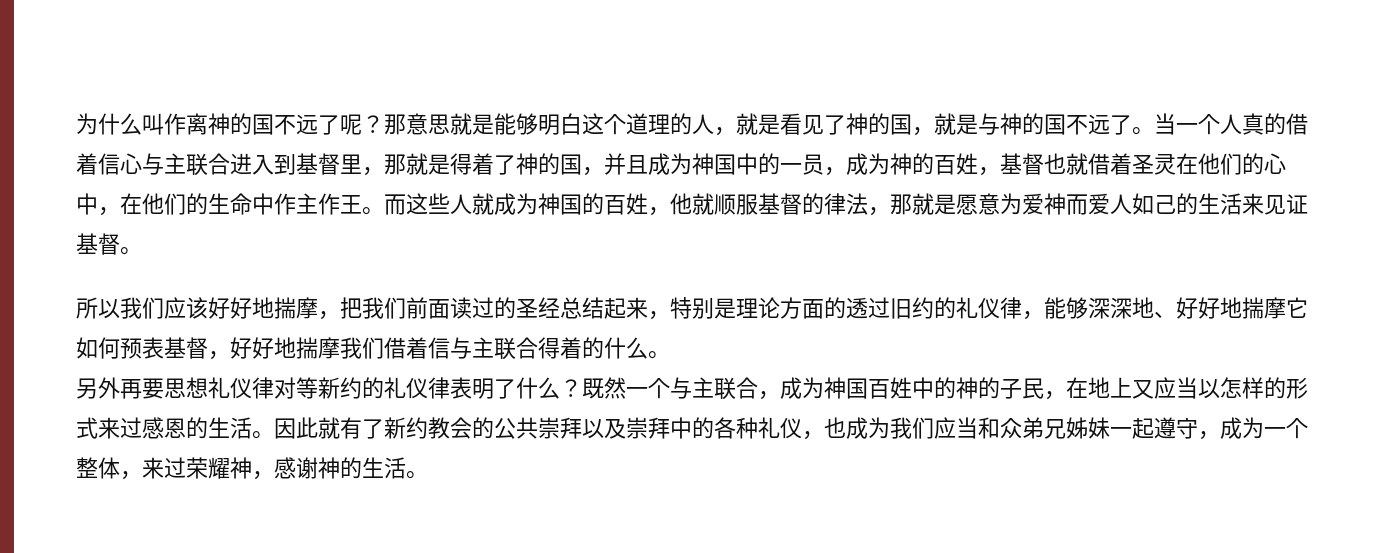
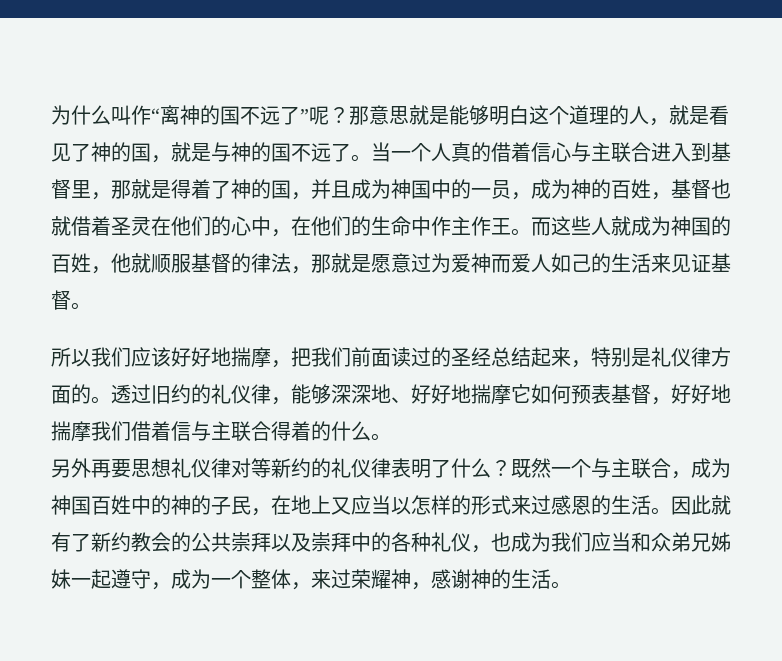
(186, 124) none -> [151,108,160,123] “
(340, 125) none -> [300,109,309,123] ”
(1000, 204) none -> [411,253,431,273] 过
[736,297,846,319] 理论方面的 -> [651,347,731,367] [51,384,111,404] 礼仪律方面的。

